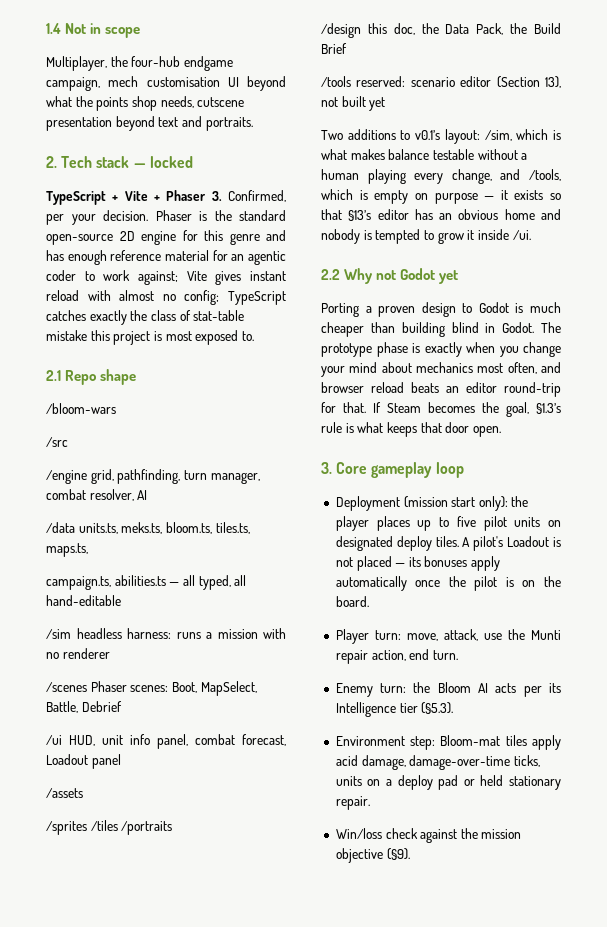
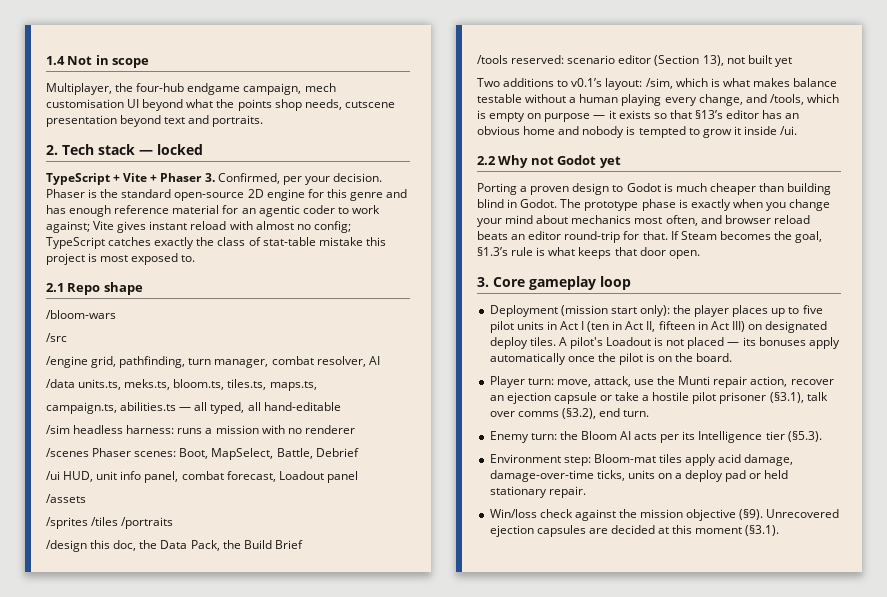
(541, 522) none -> [546,321,745,332] in Act I (ten in Act II, fifteen in Act III)
(406, 655) none -> [790,379,834,385] [489,392,828,404] [489,408,596,419] recover an ejection capsule or take a hostile pilot prisoner (§3.1), talk over comms (§3.2),
(410, 854) none -> [766,509,840,518] [489,525,780,537] Unrecovered ejection capsules are decided at this moment (§3.1).

